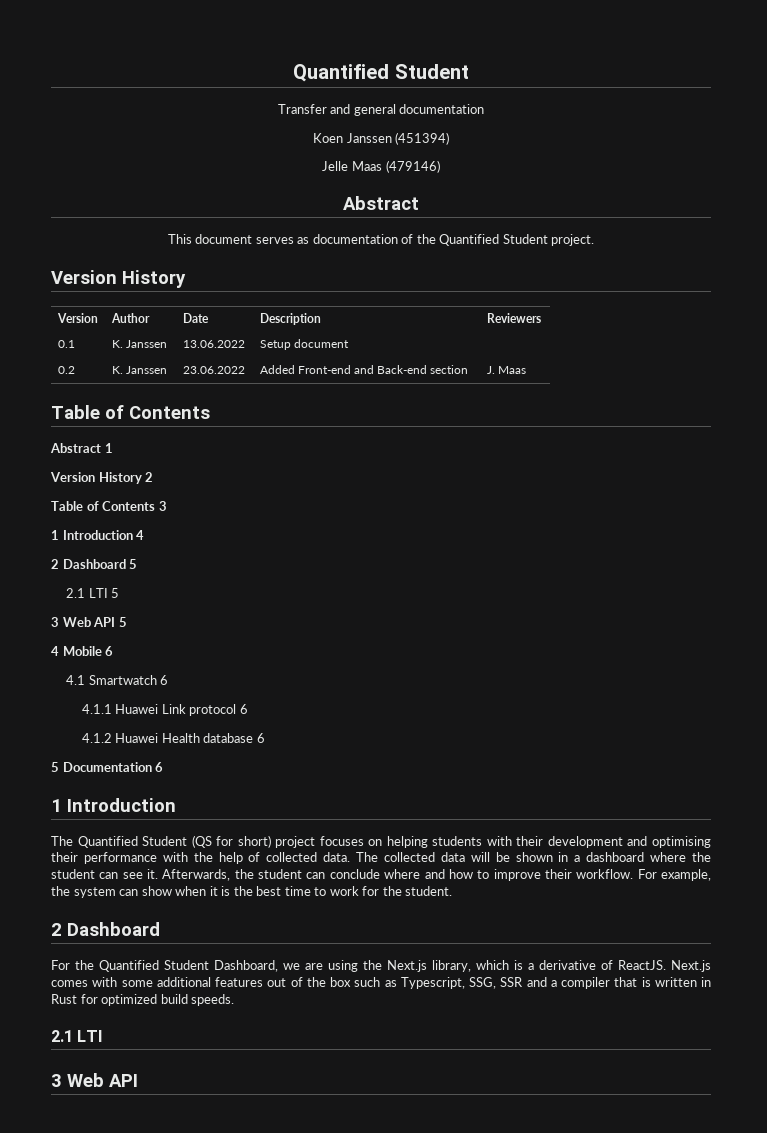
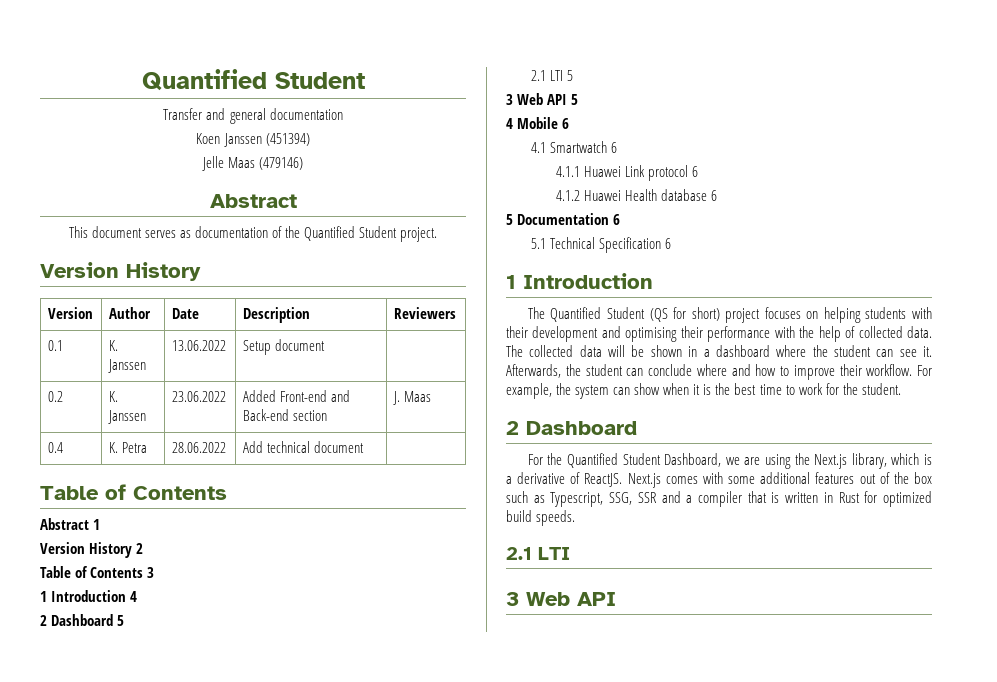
(527, 370) none -> [47,442,63,453] [108,442,147,453] [171,442,226,453] [242,441,364,453] // 0.4 | K. Petra | 28.06.2022 | Add technical document |
(164, 767) none -> [530,237,671,253] // 5.1 Technical Specification 6

